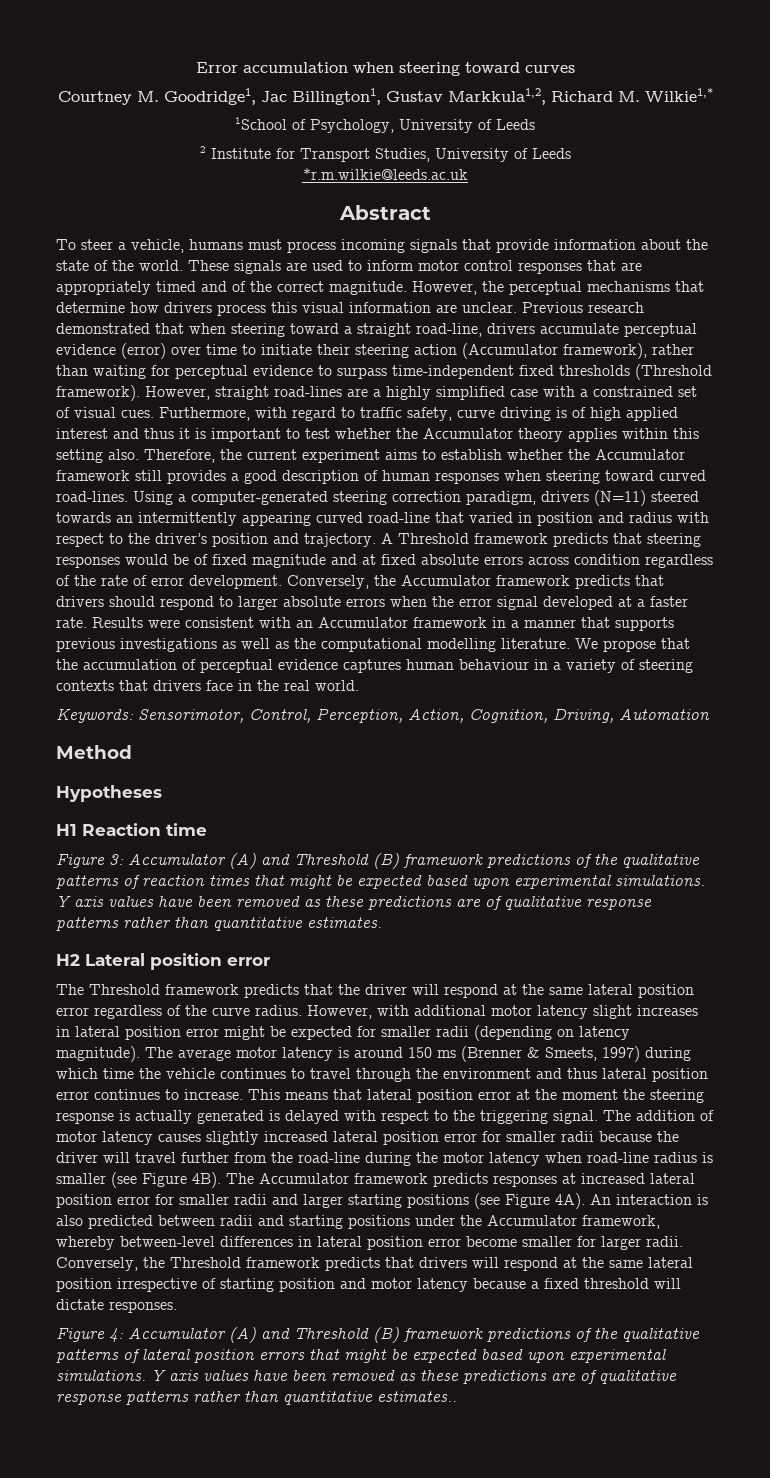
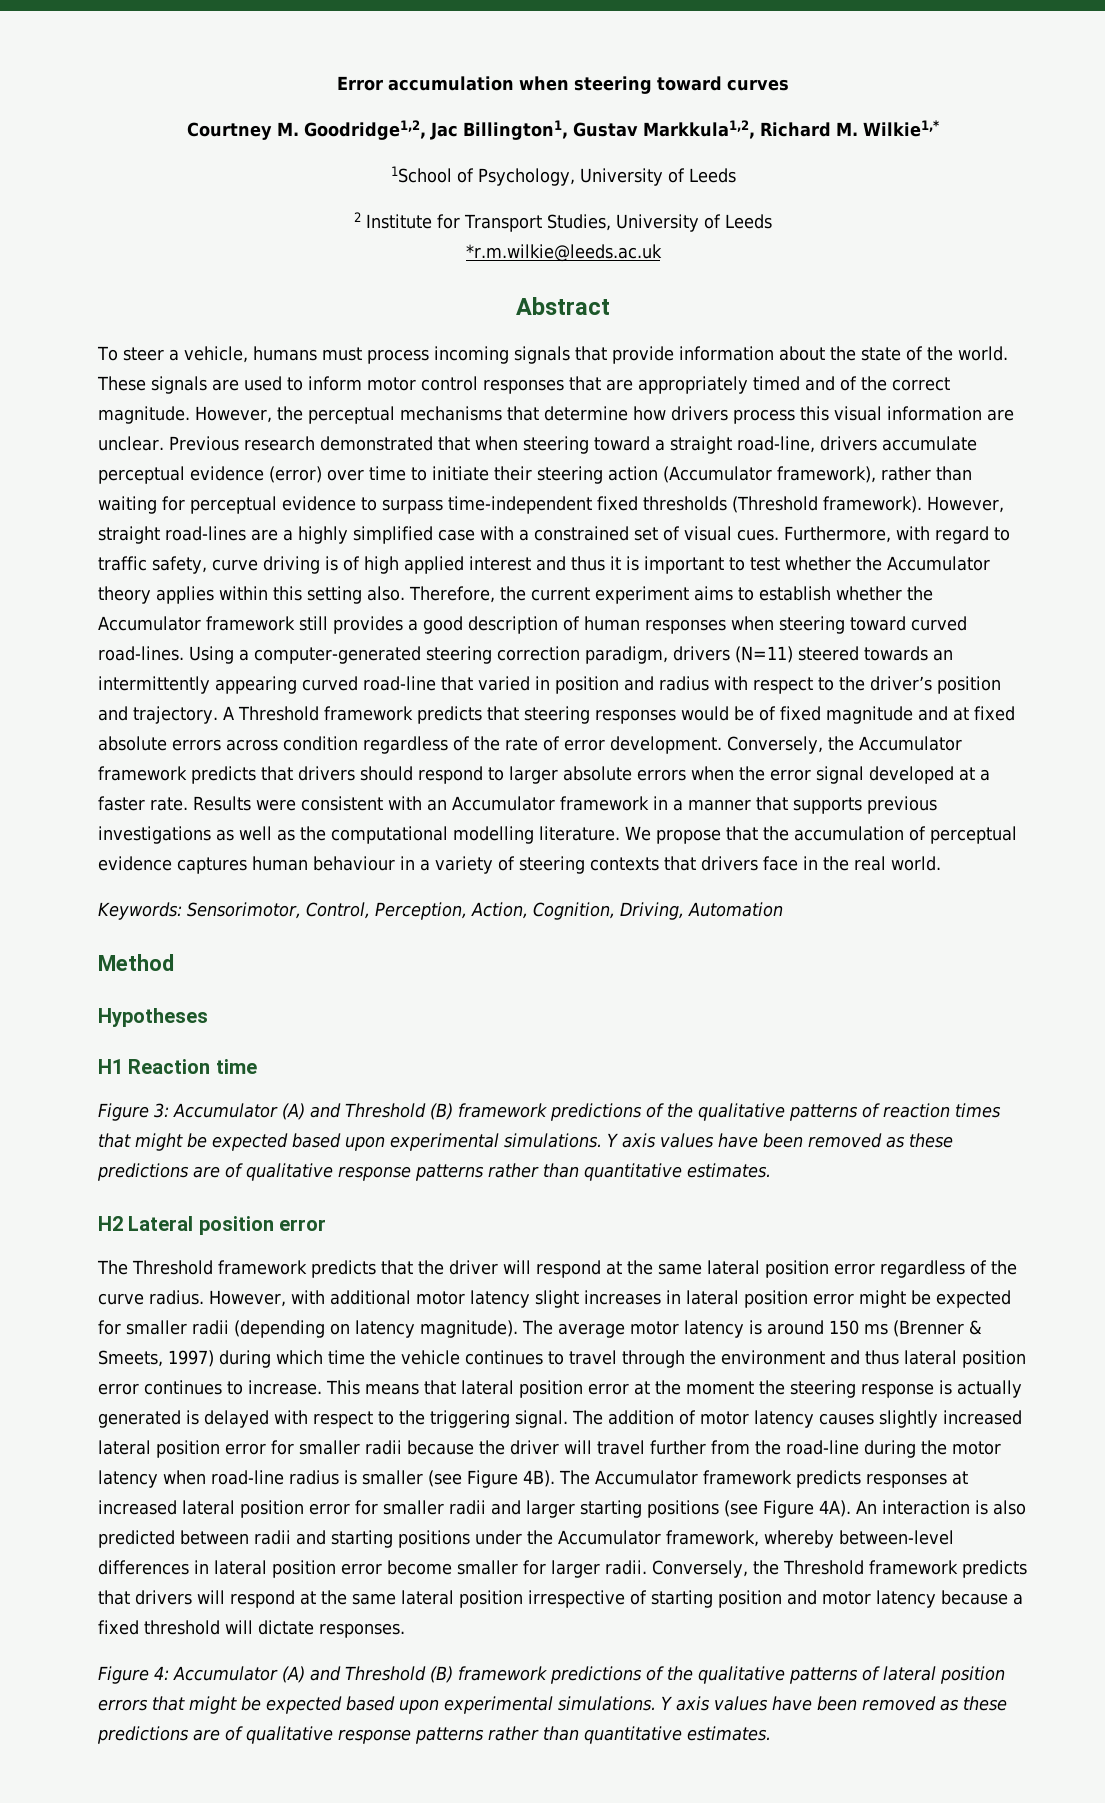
[163,88,256,105] Goodridge1, -> [304,120,426,140] Goodridge1,2,
[377,1391,457,1402] estimates.. -> [687,1726,771,1741] estimates.

